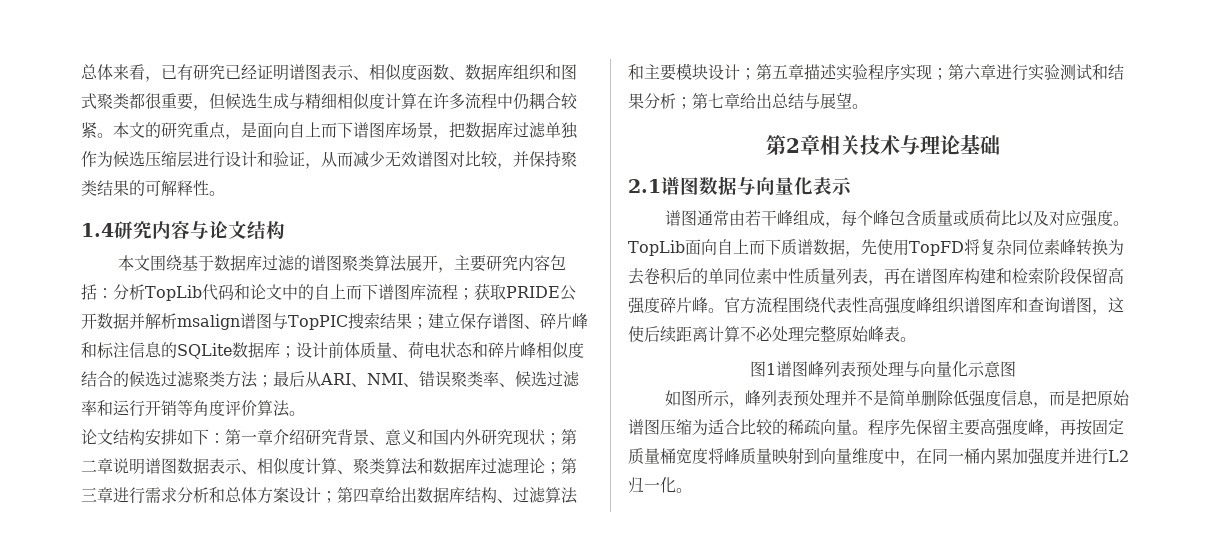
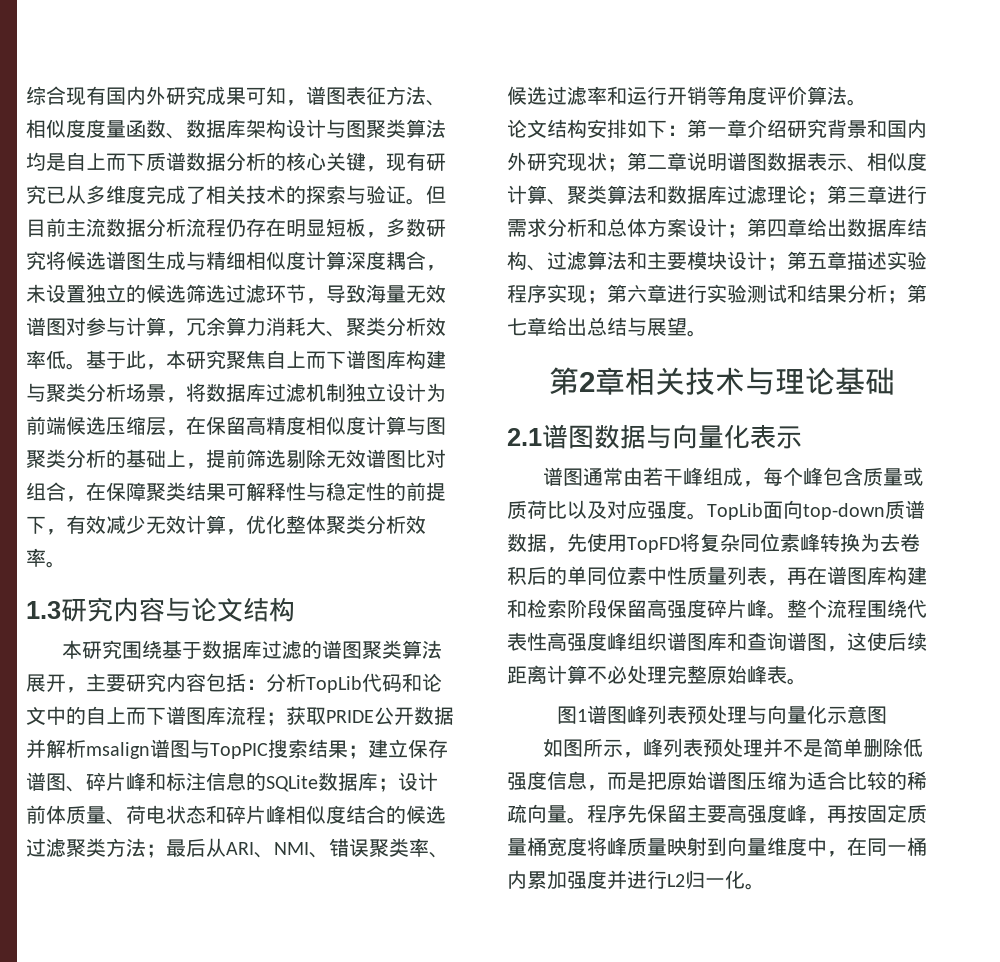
[81,64,417,82] 总体来看，已有研究已经证明谱图表示、相似度 -> [26,86,446,106] [26,119,126,138] 综合现有国内外研究成果可知，谱图表征方法、相似度度量
[513,64,577,81] [81,93,257,111] 组织和图式聚类都很重要，但候选 -> [246,119,446,138] [26,152,446,172] [26,185,446,205] [26,218,446,238] [26,251,146,270] 架构设计与图聚类算法均是自上而下质谱数据分析的核心关键，现有研究已从多维度完成了相关技术的探索与验证。但目前主流数据分析流程仍存在明显短板，多数研究将候选谱图
[417,92,578,110] [81,122,578,140] [81,151,577,169] [81,180,225,196] [81,223,114,237] 在许多流程中仍耦合较紧。本文的研究重点，是面向自上而下谱图库场景，把数据库过滤单独作为候选压缩层进行设计和验证，从而减少无效谱图对比较，并保持聚类结果的可解释性。 // 1.4 -> [346,251,446,271] [26,284,446,304] [26,317,446,337] [26,350,446,370] [26,383,446,403] [26,416,446,436] [26,449,446,469] [26,482,446,502] [26,515,426,535] [26,548,66,568] [26,601,61,619] 深度耦合，未设置独立的候选筛选过滤环节，导致海量无效谱图对参与计算，冗余算力消耗大、聚类分析效率低。基于此，本研究聚焦自上而下谱图库构建与聚类分析场景，将数据库过滤机制独立设计为前端候选压缩层，在保留高精度相似度计算与图聚类分析的基础上，提前筛选剔除无效谱图比对组合，在保障聚类结果可解释性与稳定性的前提下，有效减少无效计算，优化整体聚类分析效率。 // 1.3
[133,255,150,271] 文 -> [82,640,123,659] 研究
[369,429,417,446] 、意义 -> (867, 129) none
[716,239,781,255] 自上而下 -> [803,503,885,520] top-down
[724,297,756,314] 官方 -> [787,599,827,618] 整个

